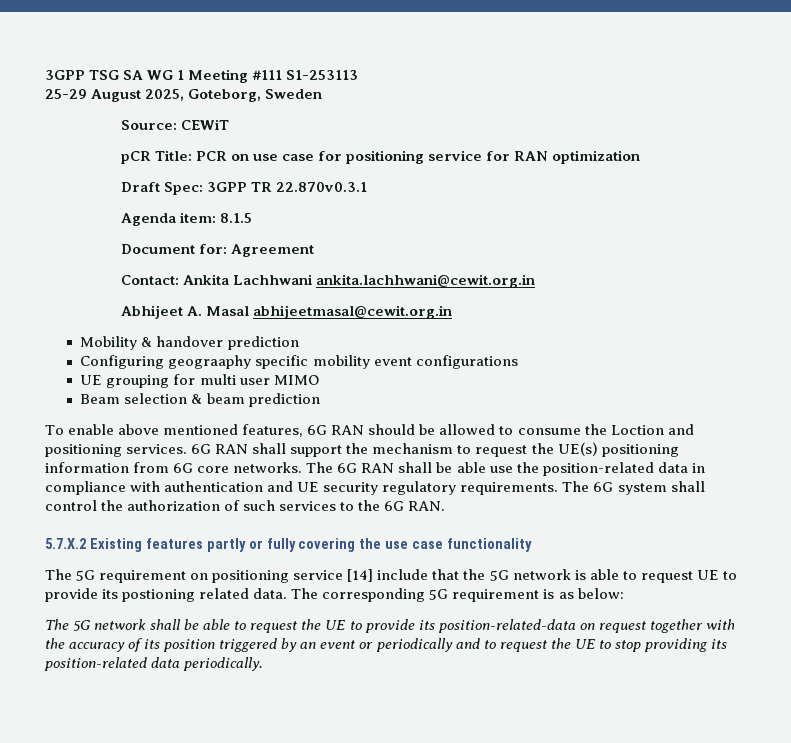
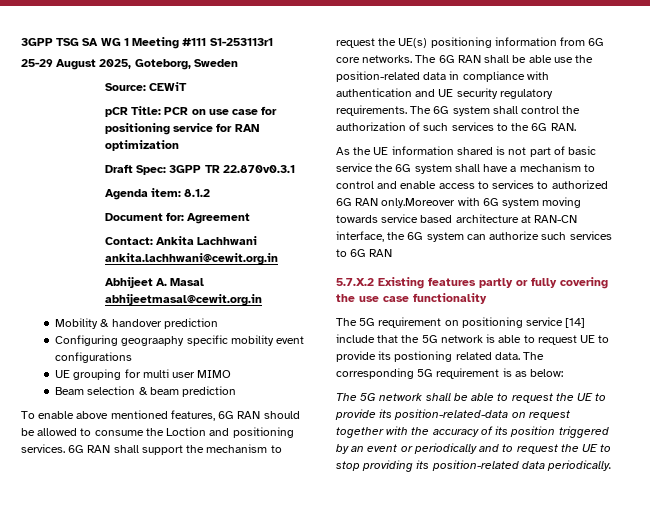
[286,70,359,80] S1-253113 -> [209,38,273,46] S1-253113r1
[219,213,252,223] 8.1.5 -> [184,189,211,197] 8.1.2
(446, 506) none -> [336,146,597,157] [336,163,595,174] [336,180,608,189] [336,197,582,208] [336,214,578,223] [336,231,612,242] [336,249,393,257] // As the UE information shared is not part of basic service the 6G system shall have a mechanism to control and enable access to services to authorized 6G RAN only.Moreover with 6G system moving towards service based architecture at RAN-CN interface, the 6G system can authorize such services to 6G RAN

